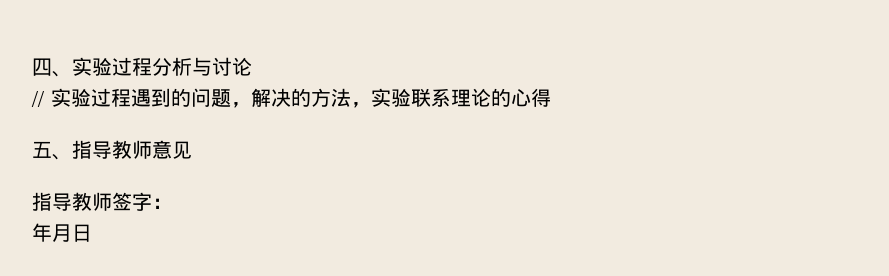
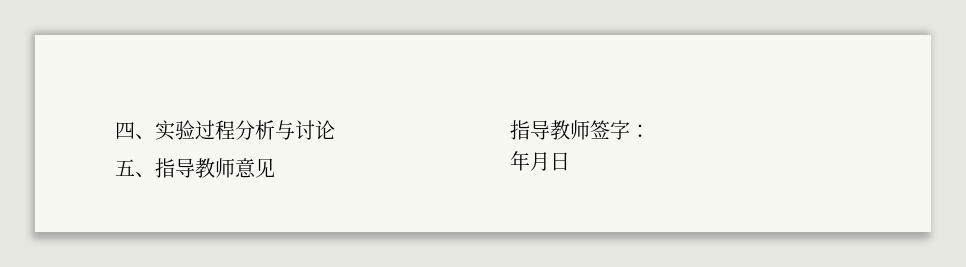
[31,88,551,108] // // 实验过程遇到的问题，解决的方法，实验联系理论的心得 -> (335, 130) none

